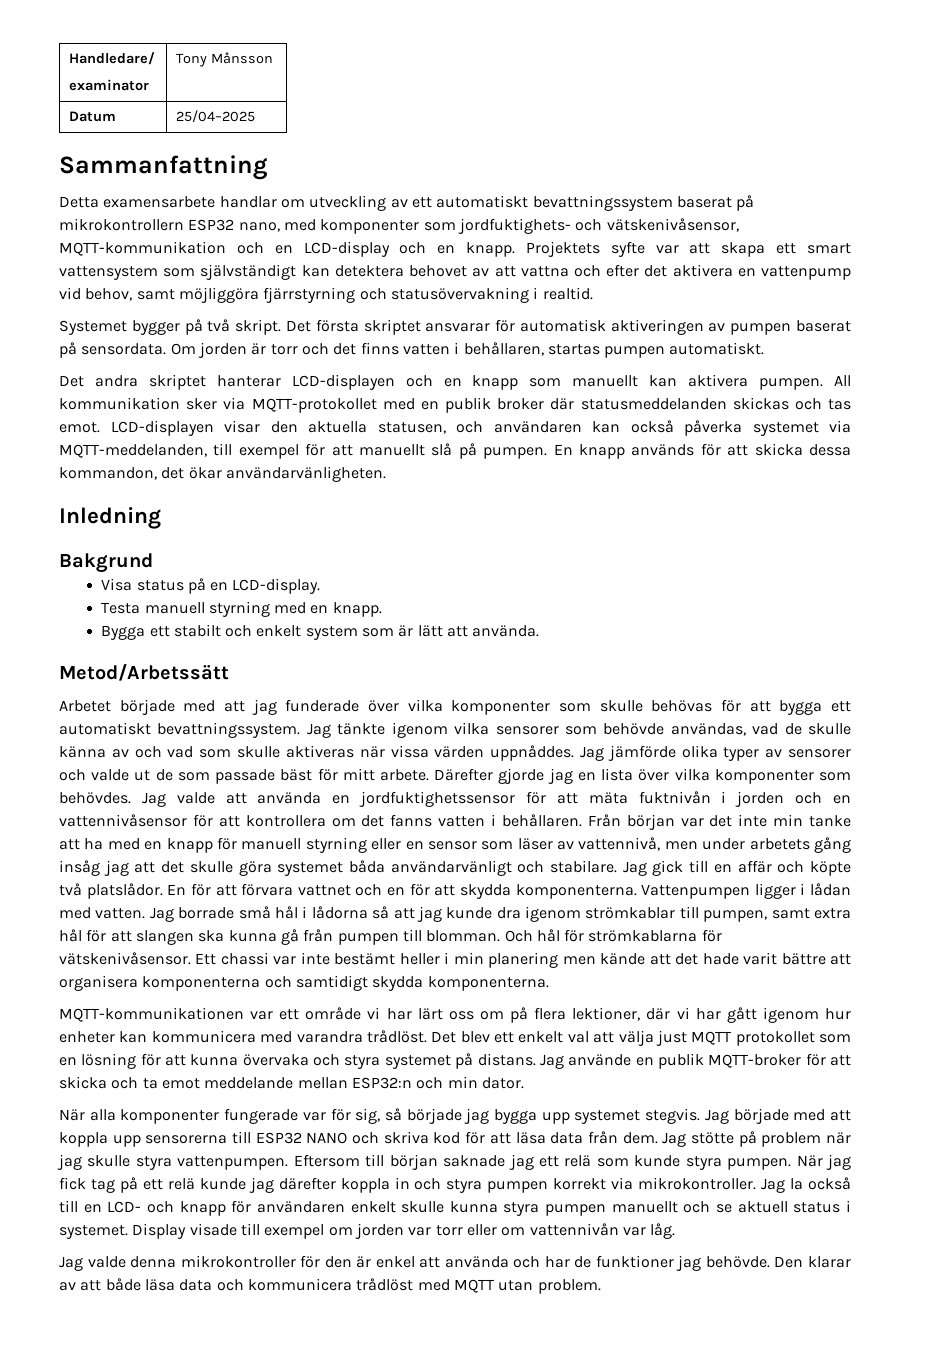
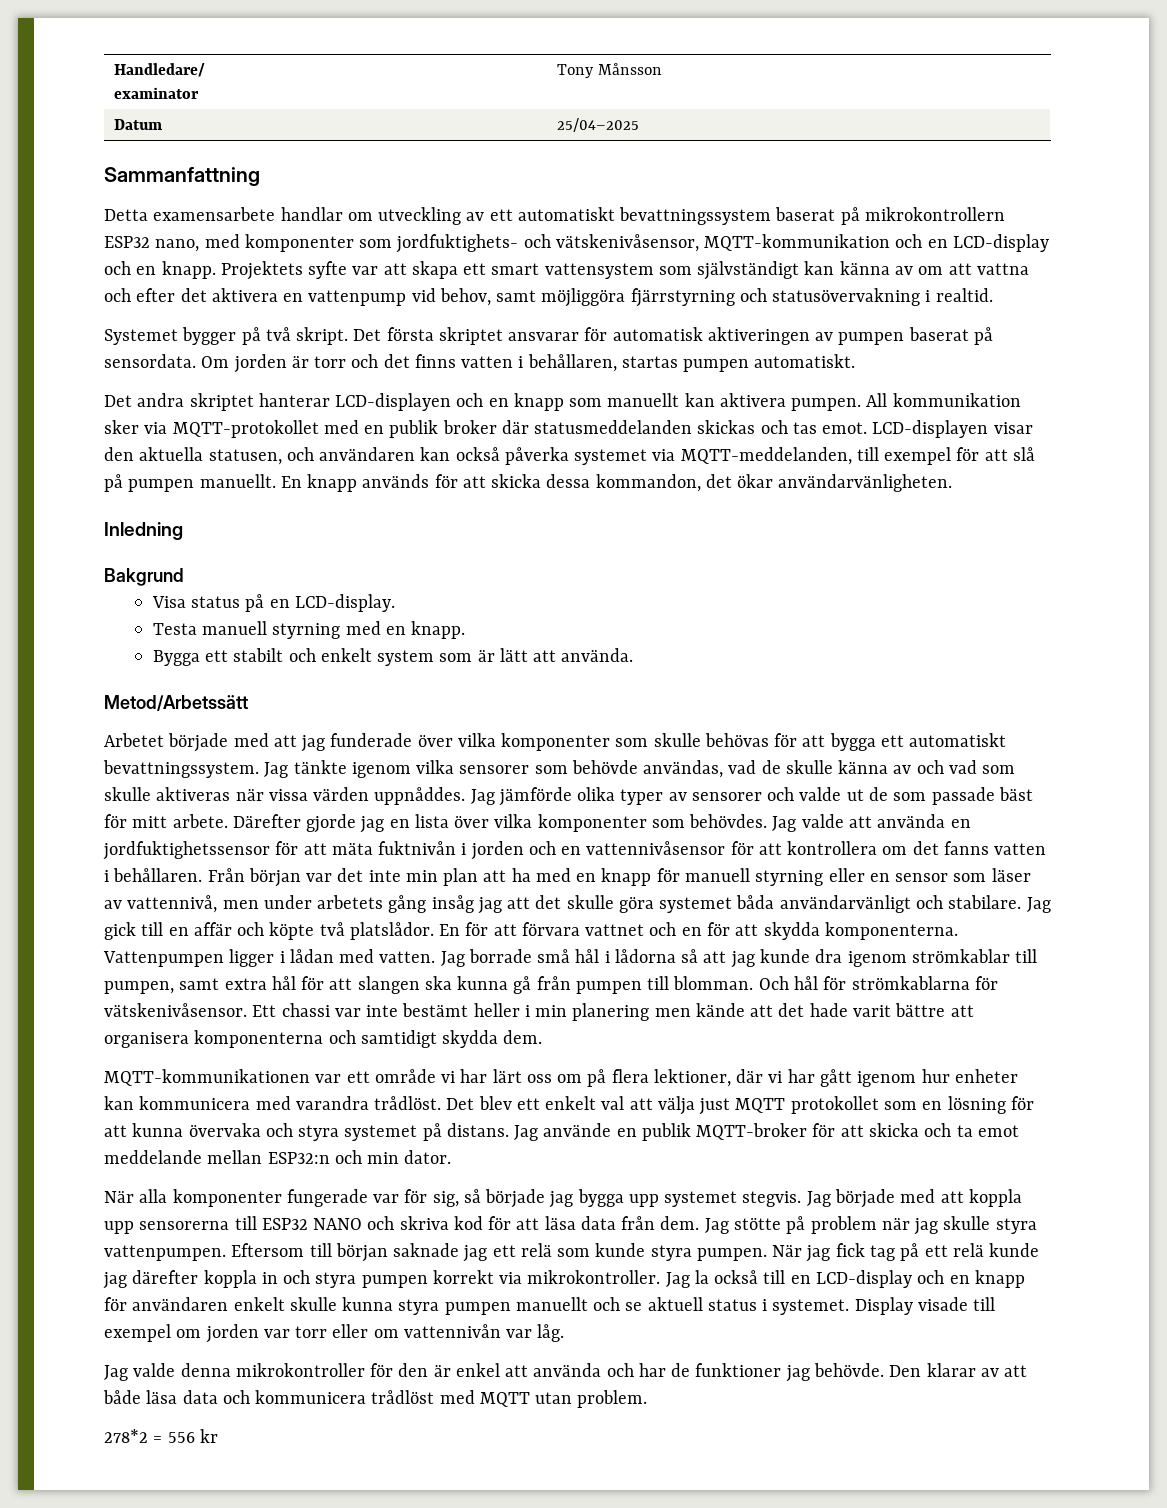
[334,265,490,277] detektera behovet av -> [839,261,944,275] känna av om
[359,444,425,456] manuellt -> (1008, 455) none
[483,447,548,459] pumpen. -> [128,474,276,492] pumpen manuellt.
[809,815,851,827] tanke -> [443,868,479,886] plan
[427,976,549,991] komponenterna. -> [503,1030,543,1044] dem.
[107,1201,174,1213] LCD- och -> [815,1270,970,1288] LCD-display och en
(601, 1286) none -> [104,1429,218,1443] // 278*2 = 556 kr

